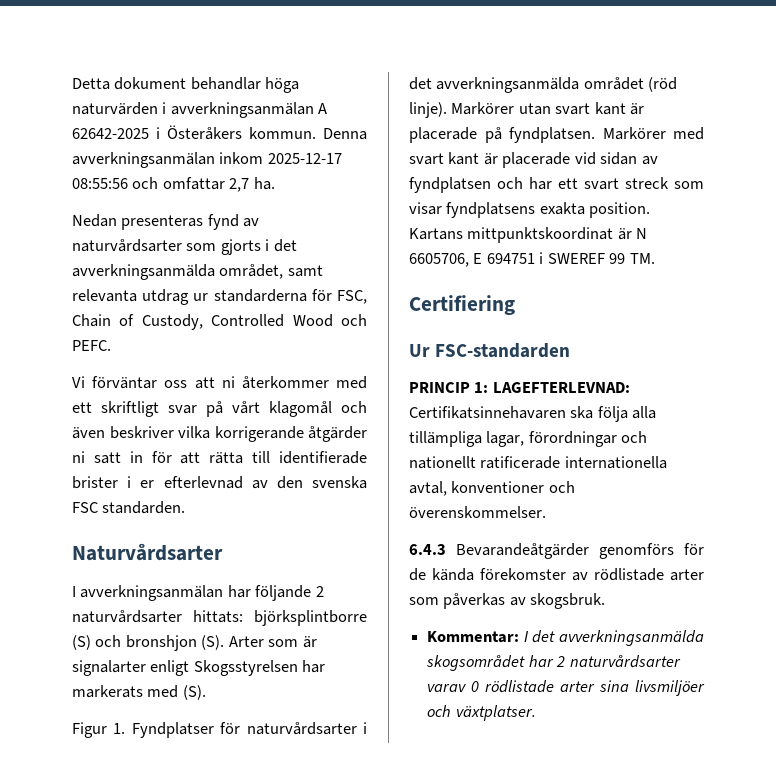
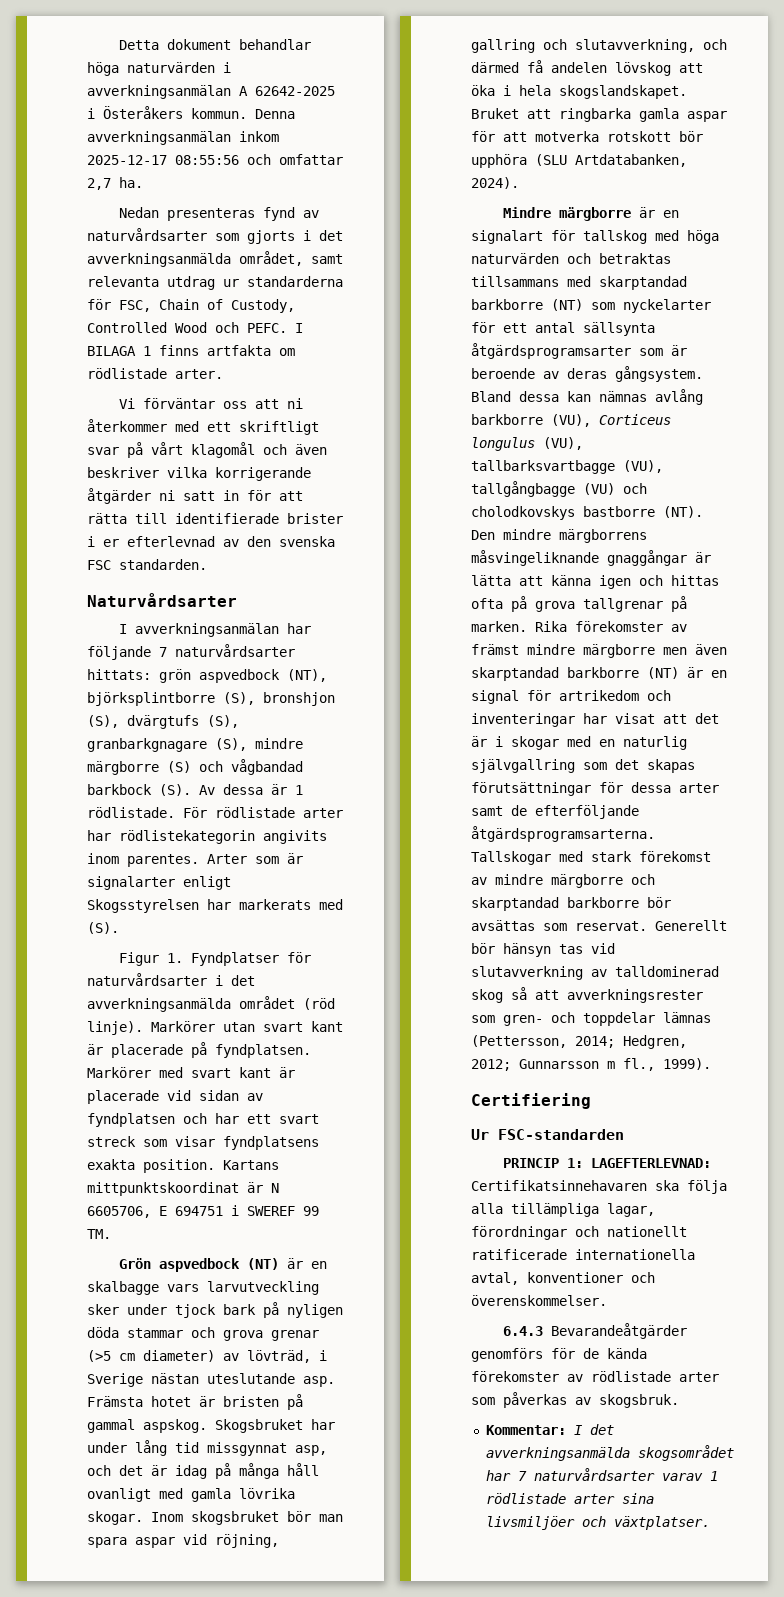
(111, 345) none -> [295,323,303,333] [87,345,295,356] [87,368,223,379] I BILAGA 1 finns artfakta om rödlistade arter.
[315,586,324,597] 2 -> [159,647,167,657] 7
[254,610,367,626] [72,635,225,651] björksplintborre (S) och bronshjon (S). -> [159,669,327,683] [87,692,335,706] [87,715,239,729] [87,738,303,752] [87,759,303,775] [87,784,303,796] [87,807,343,818] [87,830,327,844] [87,853,199,867] grön aspvedbock (NT), björksplintborre (S), bronshjon (S), dvärgtufs (S), granbarkgnagare (S), mindre märgborre (S) och vågbandad barkbock (S). Av dessa är 1 rödlistade. För rödlistade arter har rödlistekategorin angivits inom parentes.
(655, 258) none -> [118,1258,327,1272] [87,1281,319,1295] [87,1302,343,1318] [87,1327,319,1341] [87,1350,327,1363] [87,1373,335,1387] [87,1394,303,1410] [87,1419,335,1433] [87,1440,327,1456] [87,1463,319,1479] [87,1488,295,1502] [87,1511,343,1525] [87,1534,279,1548] [471,39,727,53] [471,60,703,76] [471,85,687,99] [471,108,727,122] [471,131,703,142] [471,154,687,168] [471,177,519,189] [502,207,679,221] [471,230,719,244] [471,253,671,264] [471,276,687,290] [471,299,711,313] [471,322,655,336] [471,343,687,359] [471,366,703,382] [471,389,703,405] [471,414,671,427] [471,437,583,451] [471,460,663,474] [471,481,647,497] [471,506,703,520] [471,529,647,543] [471,550,711,566] [471,575,719,589] [471,596,687,612] [471,621,687,632] [471,644,727,658] [471,667,727,681] [471,690,671,704] [471,713,719,727] [471,736,687,750] [471,759,695,773] [471,782,719,796] [471,805,639,819] [471,826,655,842] [471,851,711,865] [471,874,655,888] [471,897,671,911] [471,920,727,931] [471,943,615,957] [471,966,719,980] [471,987,703,1003] [471,1012,711,1026] [471,1035,687,1049] [471,1058,711,1071] // Grön aspvedbock (NT) är en skalbagge vars larvutveckling sker under tjock bark på nyligen döda stammar och grova grenar (>5 cm diameter) av lövträd, i Sverige nästan uteslutande asp. Främsta hotet är bristen på gammal aspskog. Skogsbruket har under lång tid missgynnat asp, och det är idag på många håll ovanligt med gamla lövrika skogar. Inom skogsbruket bör man spara aspar vid röjning, gallring och slutavverkning, och därmed få andelen lövskog att öka i hela skogslandskapet. Bruket att ringbarka gamla aspar för att motverka rotskott bör upphöra (SLU Artdatabanken, 2024). // Mindre märgborre är en signalart för tallskog med höga naturvärden och betraktas tillsammans med skarptandad barkborre (NT) som nyckelarter för ett antal sällsynta åtgärdsprogramsarter som är beroende av deras gångsystem. Bland dessa kan nämnas avlång barkborre (VU), Corticeus longulus (VU), tallbarksvartbagge (VU), tallgångbagge (VU) och cholodkovskys bastborre (NT). Den mindre märgborrens måsvingeliknande gnaggångar är lätta att känna igen och hittas ofta på grova tallgrenar på marken. Rika förekomster av främst mindre märgborre men även skarptandad barkborre (NT) är en signal för artrikedom och inventeringar har visat att det är i skogar med en naturlig självgallring som det skapas förutsättningar för dessa arter samt de efterföljande åtgärdsprogramsarterna. Tallskogar med stark förekomst av mindre märgborre och skarptandad barkborre bör avsättas som reservat. Generellt bör hänsyn tas vid slutavverkning av talldominerad skog så att avverkningsrester som gren- och toppdelar lämnas (Pettersson, 2014; Hedgren, 2012; Gunnarsson m fl., 1999).
[556,656,566,667] 2 -> [517,1471,527,1481] 7
[471,681,480,692] 0 -> [709,1471,718,1481] 1

